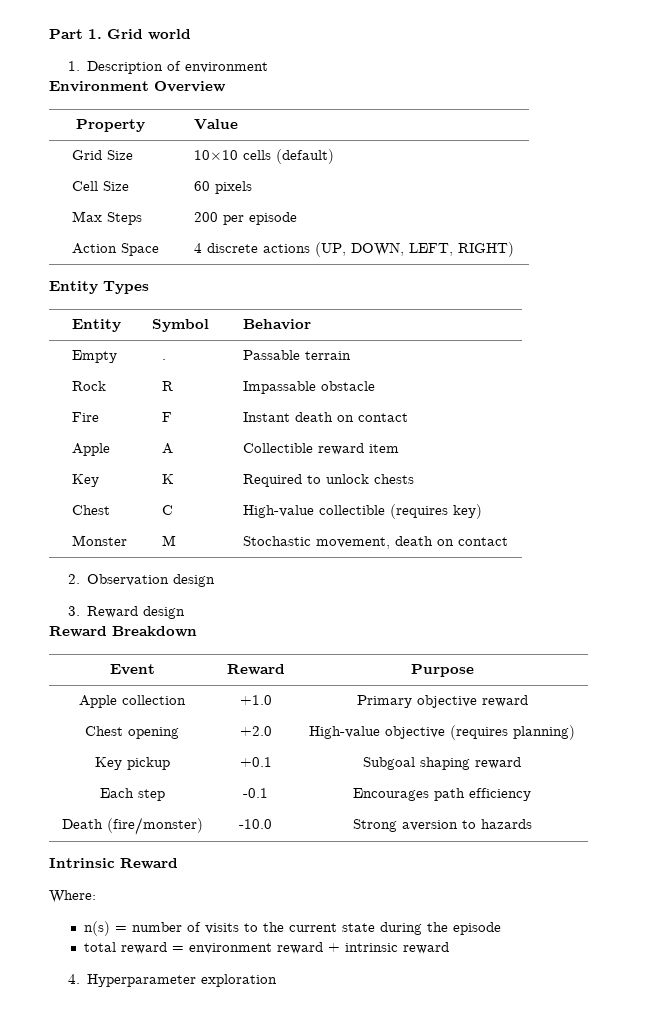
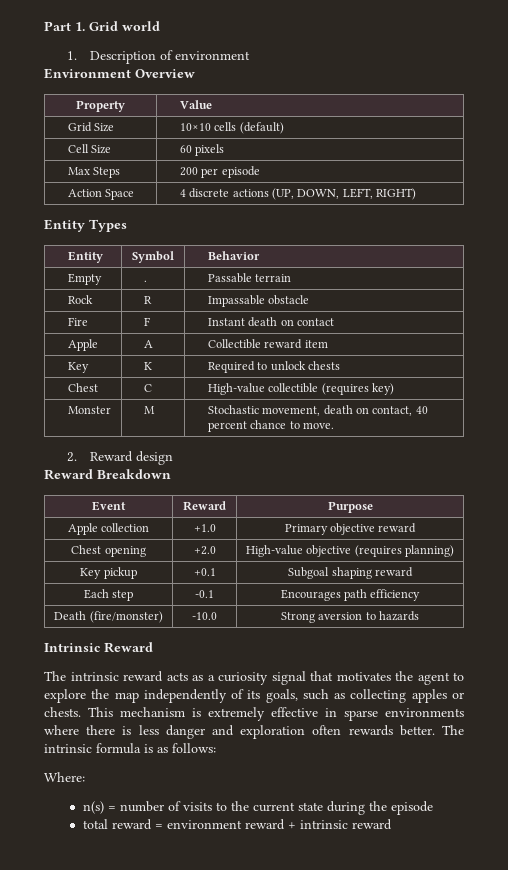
[457,537,508,546] [67,574,216,587] [67,606,80,616] contact // 2. Observation design // 3. -> [372,406,428,416] [207,420,334,432] [67,452,78,462] contact, 40 percent chance to move. // 2.
(178, 863) none -> [44,671,464,685] [44,689,464,703] [44,707,464,721] [44,725,464,739] [44,743,216,754] // The intrinsic reward acts as a curiosity signal that motivates the agent to explore the map independently of its goals, such as collecting apples or chests. This mechanism is extremely effective in sparse environments where there is less danger and exploration often rewards better. The intrinsic formula is as follows:
[67,974,278,987] // 4. Hyperparameter exploration -> (392, 824) none

